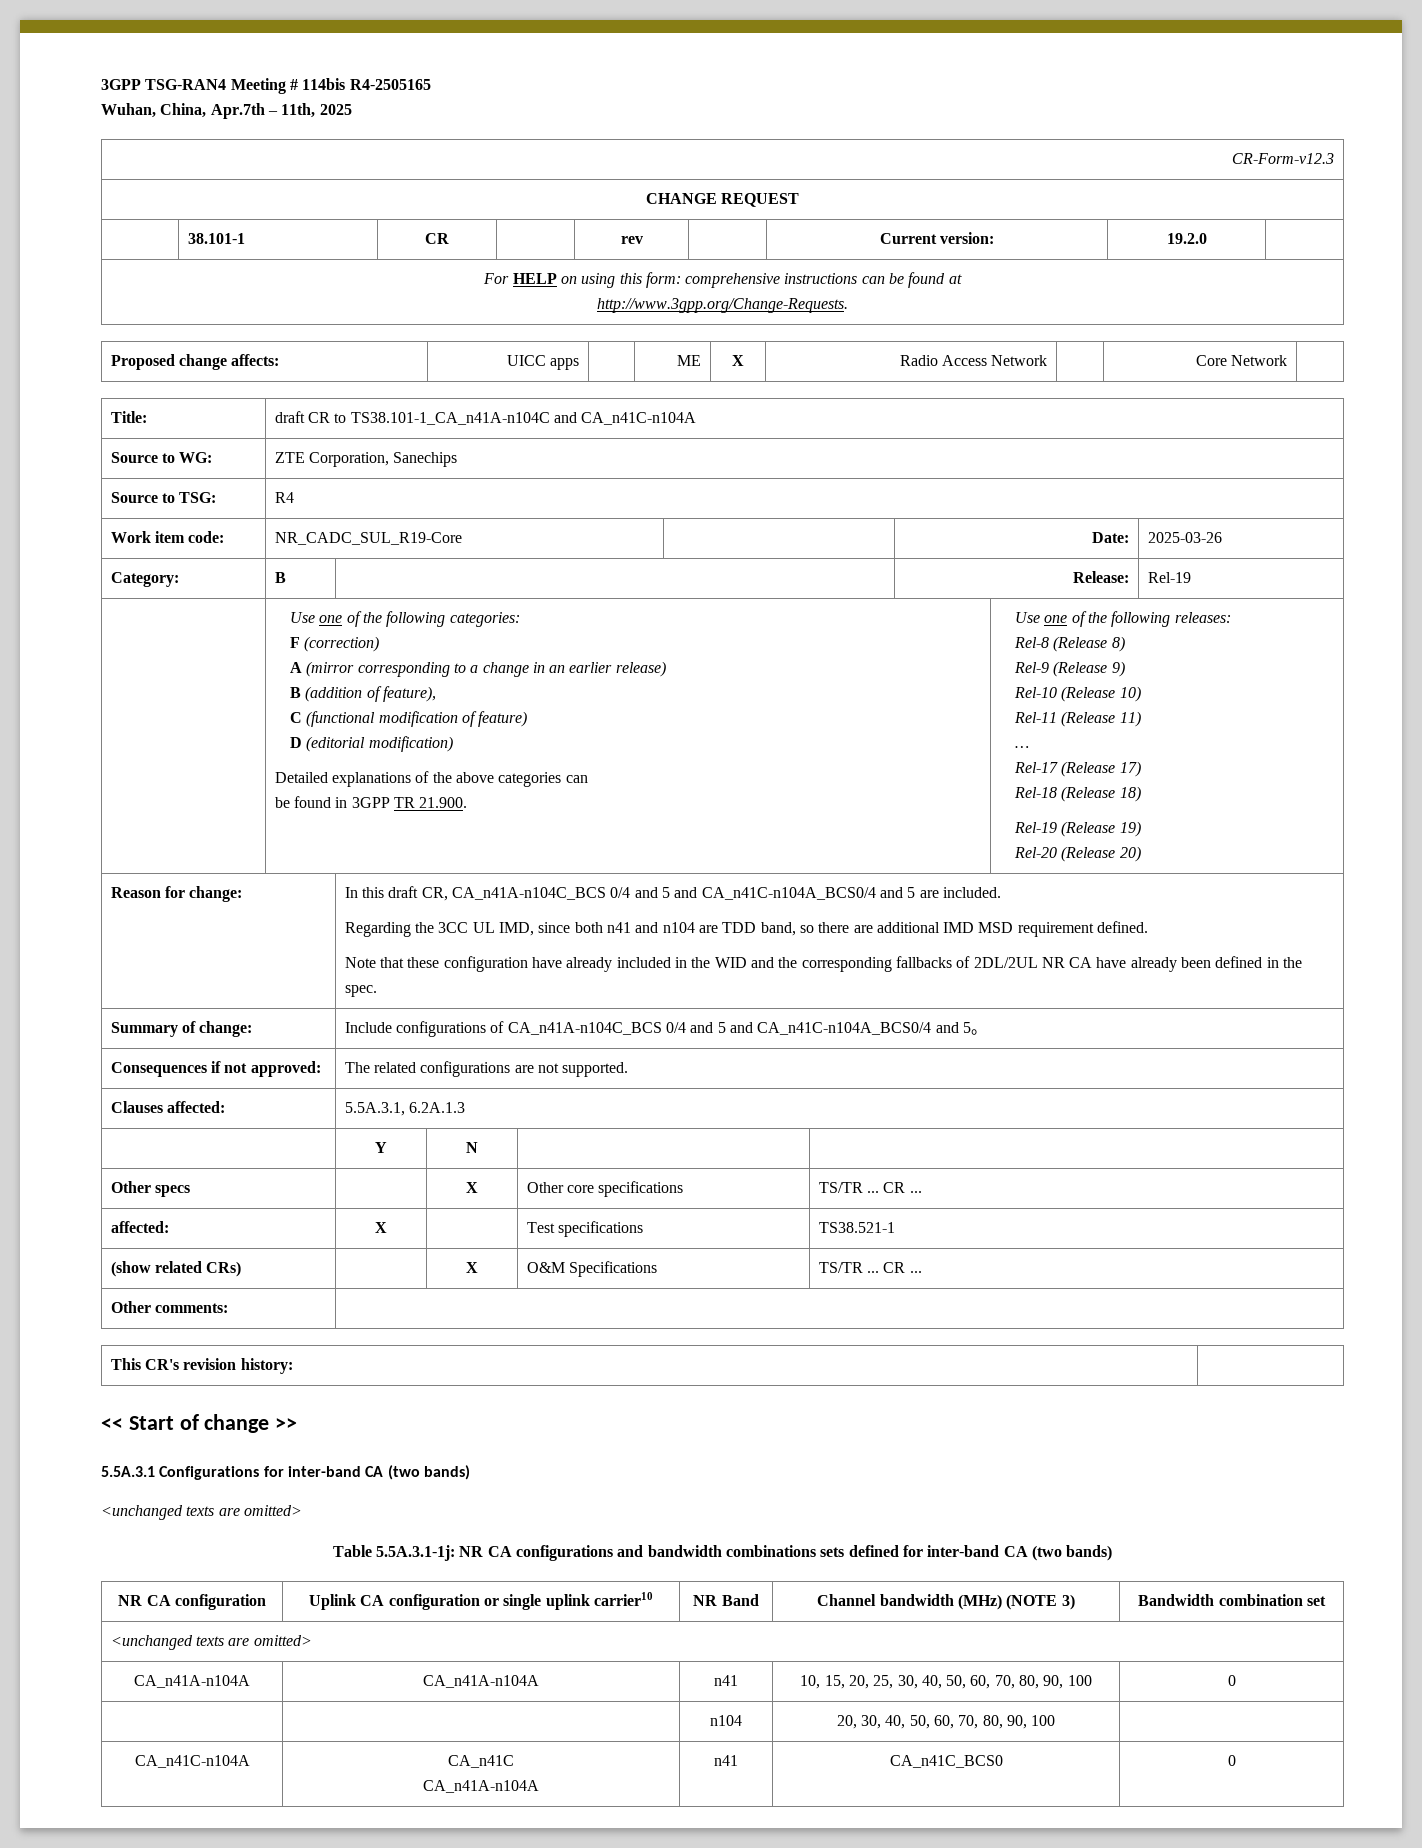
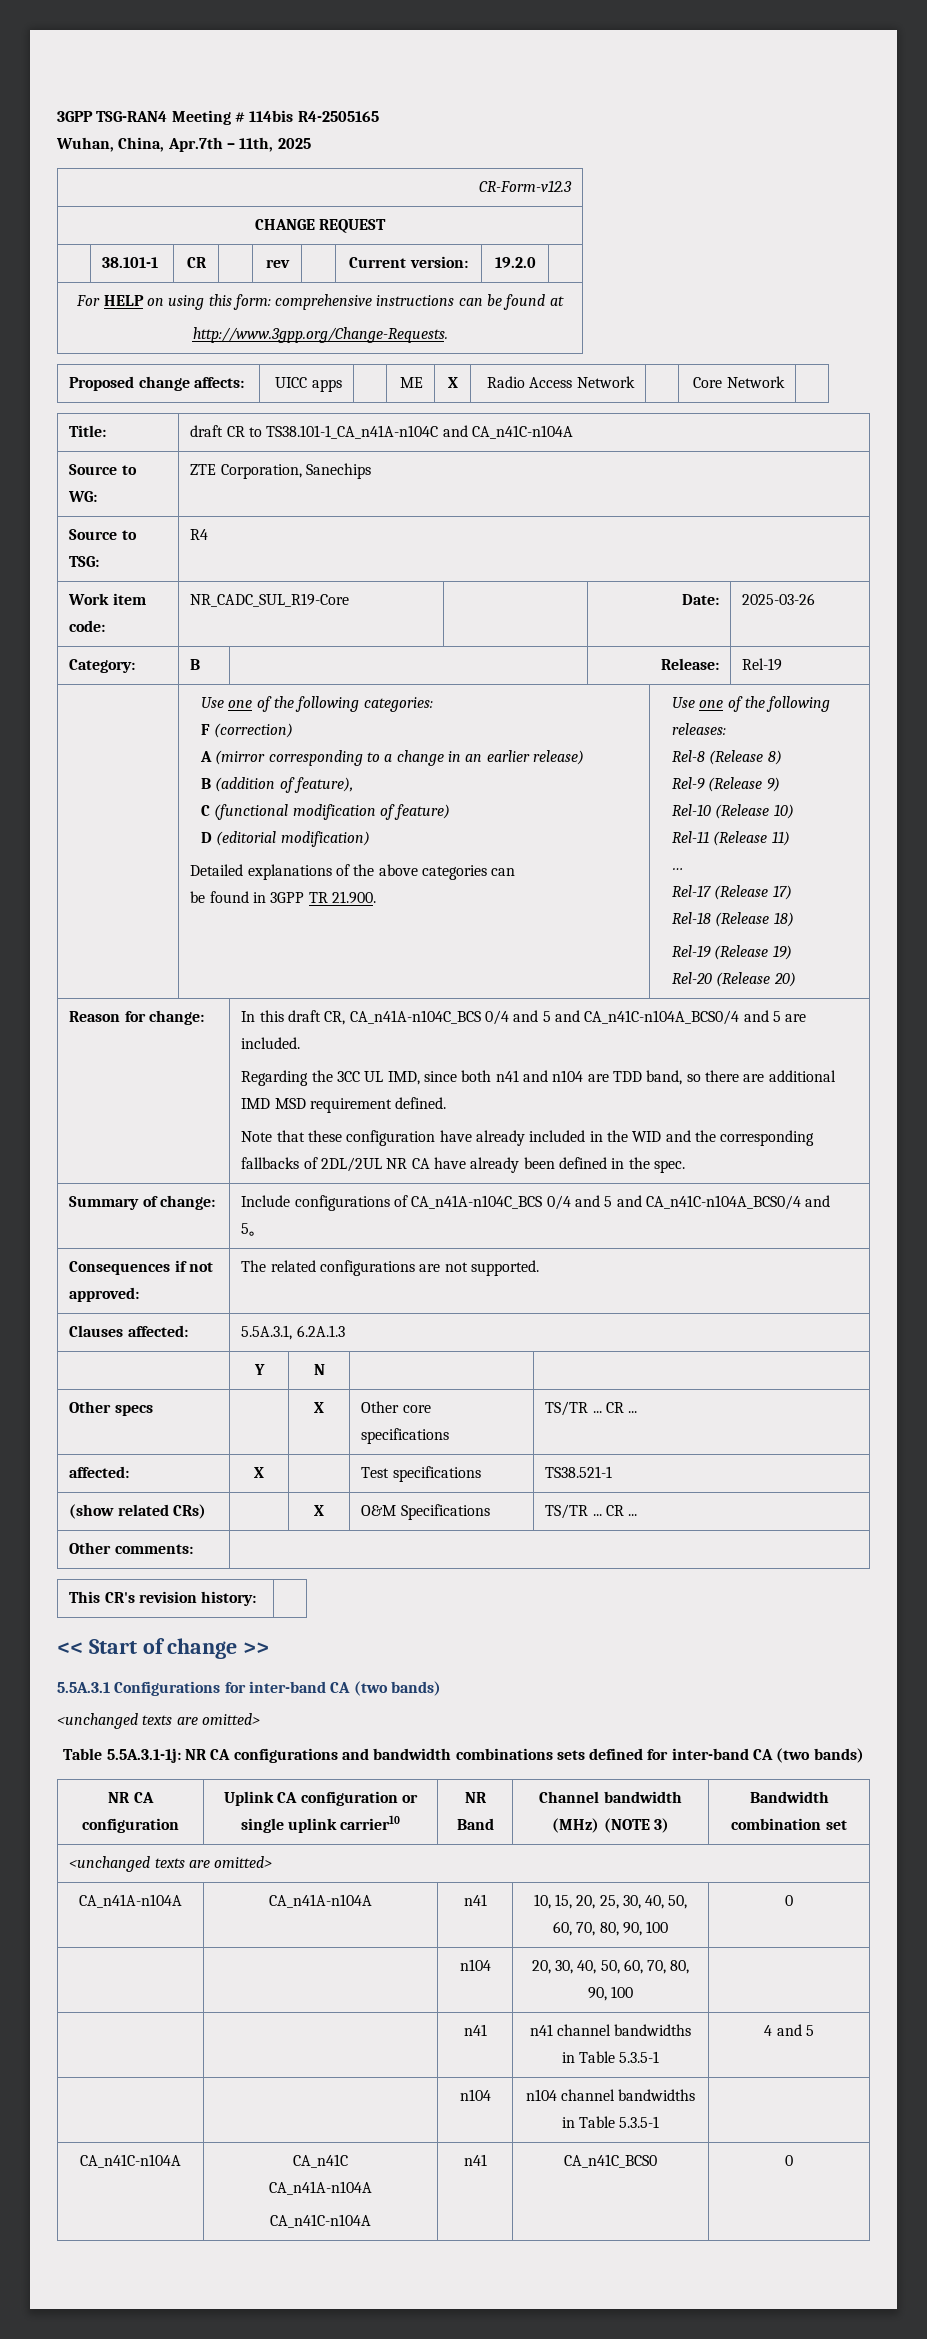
(1056, 1720) none -> [463,2024,487,2036] [529,2024,692,2036] [561,2051,660,2063] [764,2024,814,2036] [459,2089,491,2101] [525,2089,696,2101] [561,2116,660,2128] // | | n41 | n41 channel bandwidths in Table 5.3.5-1 | 4 and 5 // | | n104 | n104 channel bandwidths in Table 5.3.5-1 |
(539, 1786) none -> [270,2214,371,2228] // CA_n41C-n104A

